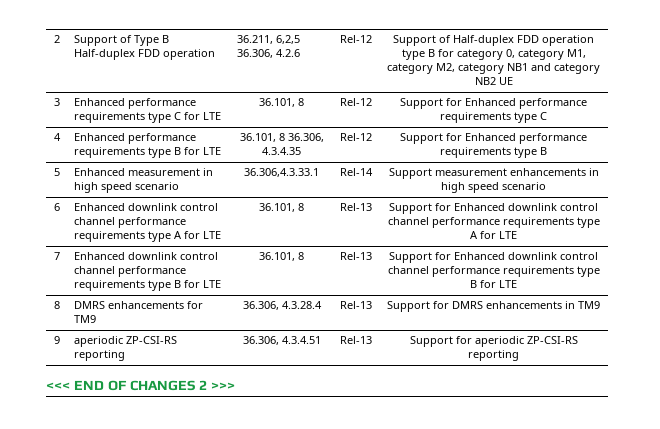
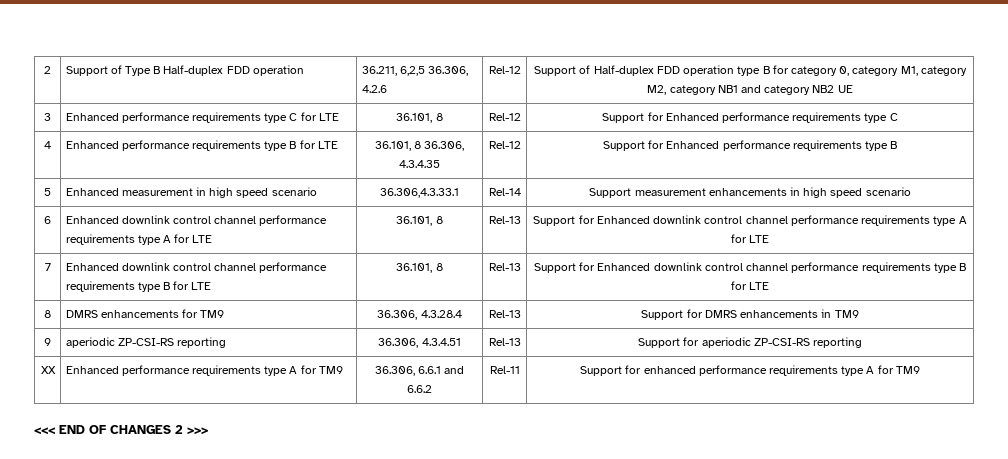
(519, 355) none -> [40,366,56,374] [65,365,343,376] [374,366,465,376] [407,385,432,393] [489,366,520,374] [580,365,920,376] // XX | Enhanced performance requirements type A for TM9 | 36.306, 6.6.1 and 6.6.2 | Rel-11 | Support for enhanced performance requirements type A for TM9

